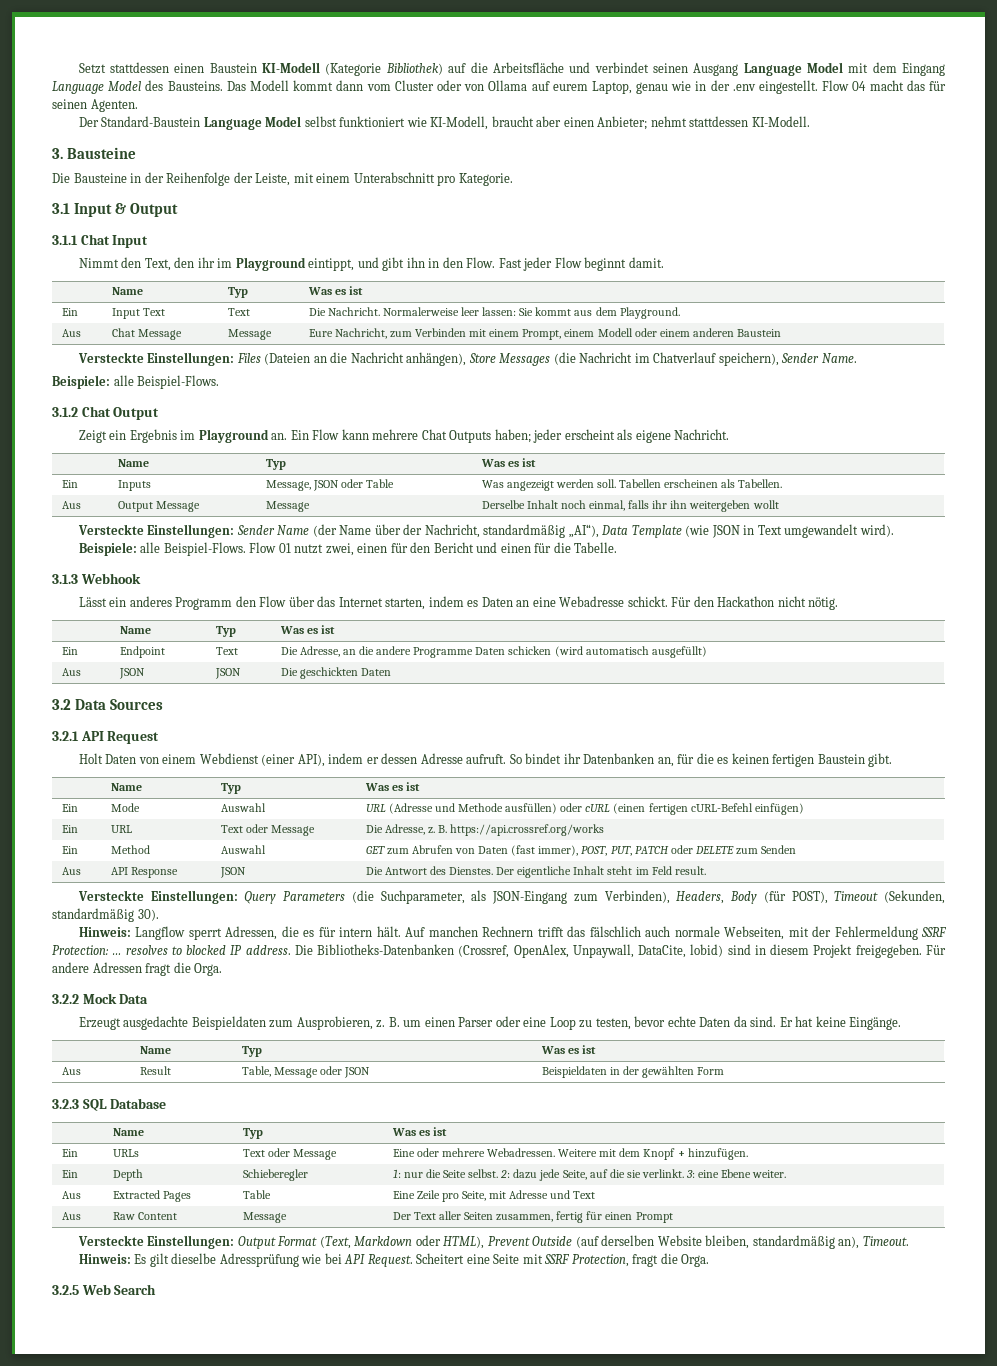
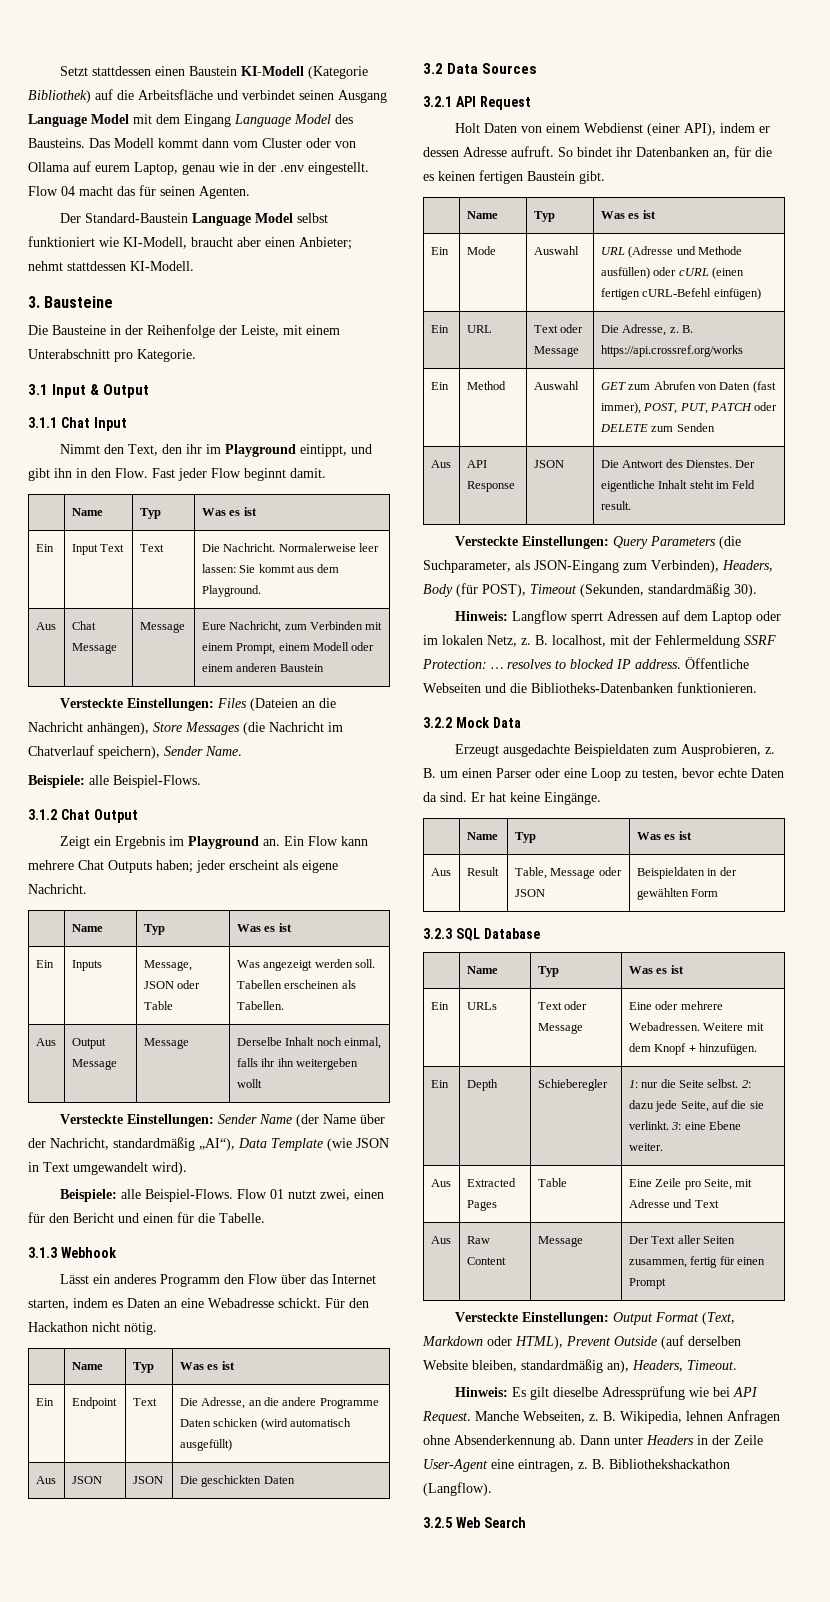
[225,926,785,940] Adressen, die es für intern hält. Auf manchen Rechnern trifft das fälschlich auch normale Webseiten, -> [606,610,781,624] [423,635,606,647] Adressen auf dem Laptop oder im lokalen Netz, z. B. localhost,
[294,944,947,958] [52,962,223,976] Die Bibliotheks-Datenbanken (Crossref, OpenAlex, Unpaywall, DataCite, lobid) sind in diesem Projekt freigegeben. Für andere Adressen fragt die Orga. -> [685,657,749,669] [423,682,757,693] Öffentliche Webseiten und die Bibliotheks-Datenbanken funktionieren.
(860, 1242) none -> [632,1360,683,1372] Headers,
[416,1253,710,1267] Scheitert eine Seite mit SSRF Protection, fragt die Orga. -> [475,1410,780,1424] [423,1435,763,1448] [423,1459,730,1472] [423,1482,492,1496] Manche Webseiten, z. B. Wikipedia, lehnen Anfragen ohne Absenderkennung ab. Dann unter Headers in der Zeile User-Agent eine eintragen, z. B. Bibliothekshackathon (Langflow).

